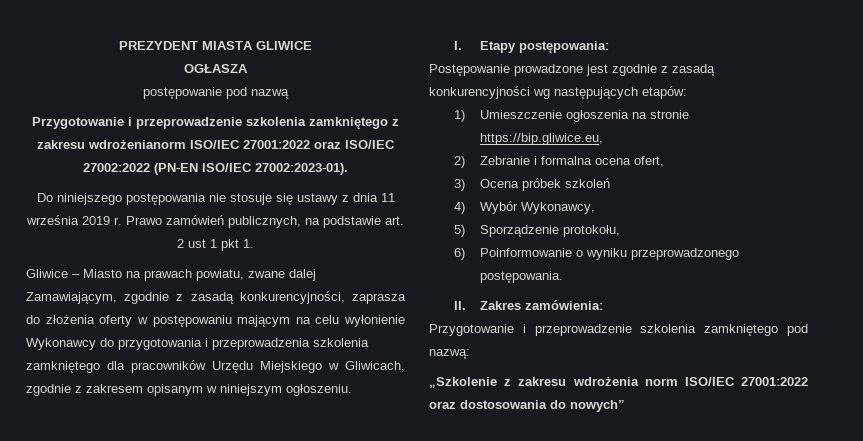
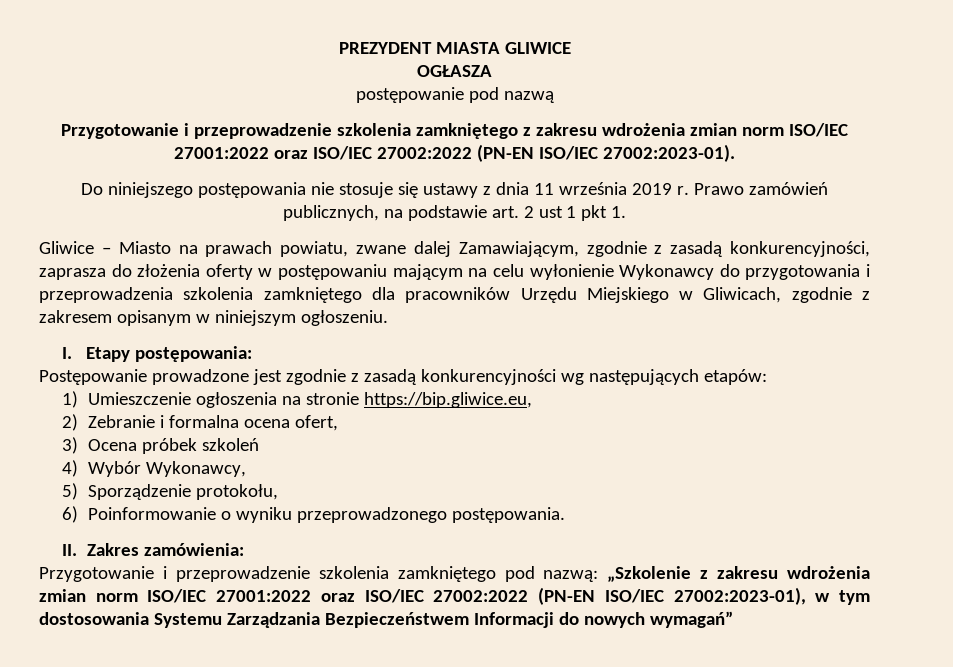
[88,139,186,149] wdrożenianorm -> [601,123,784,136] wdrożenia zmian norm
(470, 354) // -> (599, 576) none
[644,377,808,386] [429,400,625,412] norm ISO/IEC 27001:2022 oraz dostosowania do nowych” -> [39,587,871,605] [39,611,733,628] zmian norm ISO/IEC 27001:2022 oraz ISO/IEC 27002:2022 (PN-EN ISO/IEC 27002:2023-01), w tym dostosowania Systemu Zarządzania Bezpieczeństwem Informacji do nowych wymagań”

